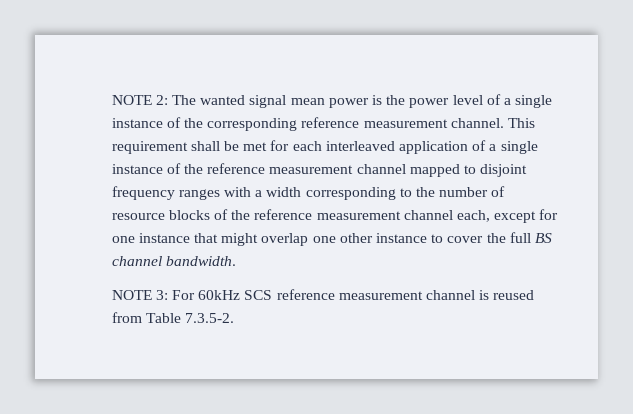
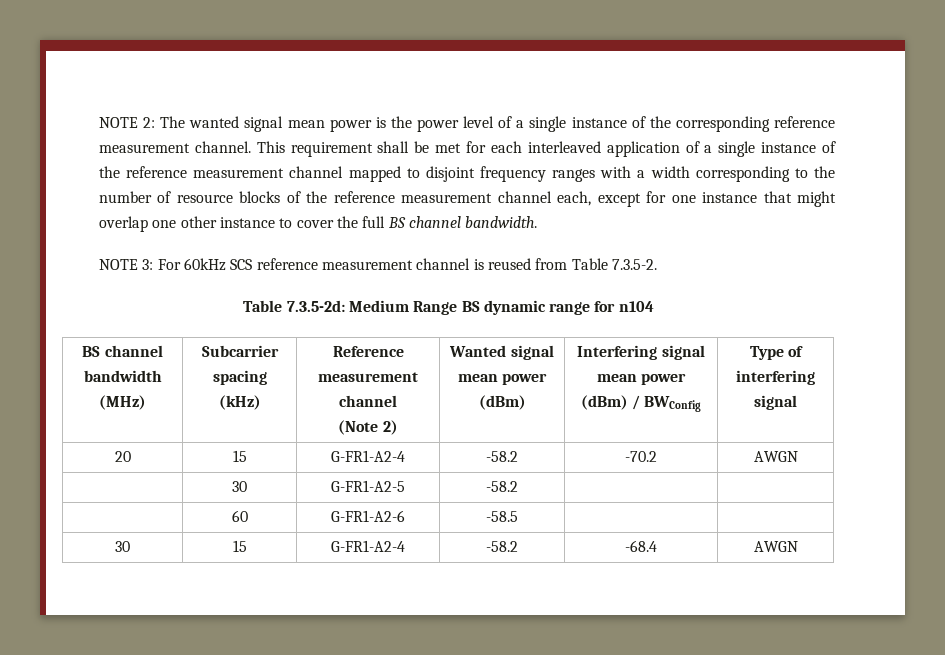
(235, 318) none -> [243,300,654,315] [82,345,163,357] [83,370,162,382] [99,395,146,410] [201,345,279,357] [212,370,267,385] [218,395,261,410] [332,346,404,357] [318,372,418,382] [339,395,397,407] [338,420,398,435] [449,345,554,360] [457,373,548,385] [478,395,526,410] [577,345,705,360] [596,373,687,385] [580,395,702,412] [749,346,804,360] [736,370,815,385] [754,395,797,410] [114,451,131,462] [232,450,247,462] [331,450,405,462] [486,451,518,462] [625,451,657,462] [753,451,798,462] [232,481,247,492] [331,480,405,492] [486,481,518,492] [231,510,248,522] [331,510,405,522] [486,511,518,522] [115,541,130,552] [232,540,247,552] [331,540,405,552] [486,541,518,552] [625,540,657,552] [753,541,798,552] // Table 7.3.5-2d: Medium Range BS dynamic range for n104 // BS channel bandwidth (MHz) | Subcarrier spacing (kHz) | Reference measurement channel // (Note 2) | Wanted signal mean power (dBm) | Interfering signal mean power (dBm) / BWConfig | Type of interfering signal // 20 | 15 | G-FR1-A2-4 | -58.2 | -70.2 | AWGN // | 30 | G-FR1-A2-5 | -58.2 | | // | 60 | G-FR1-A2-6 | -58.5 | | // 30 | 15 | G-FR1-A2-4 | -58.2 | -68.4 | AWGN

